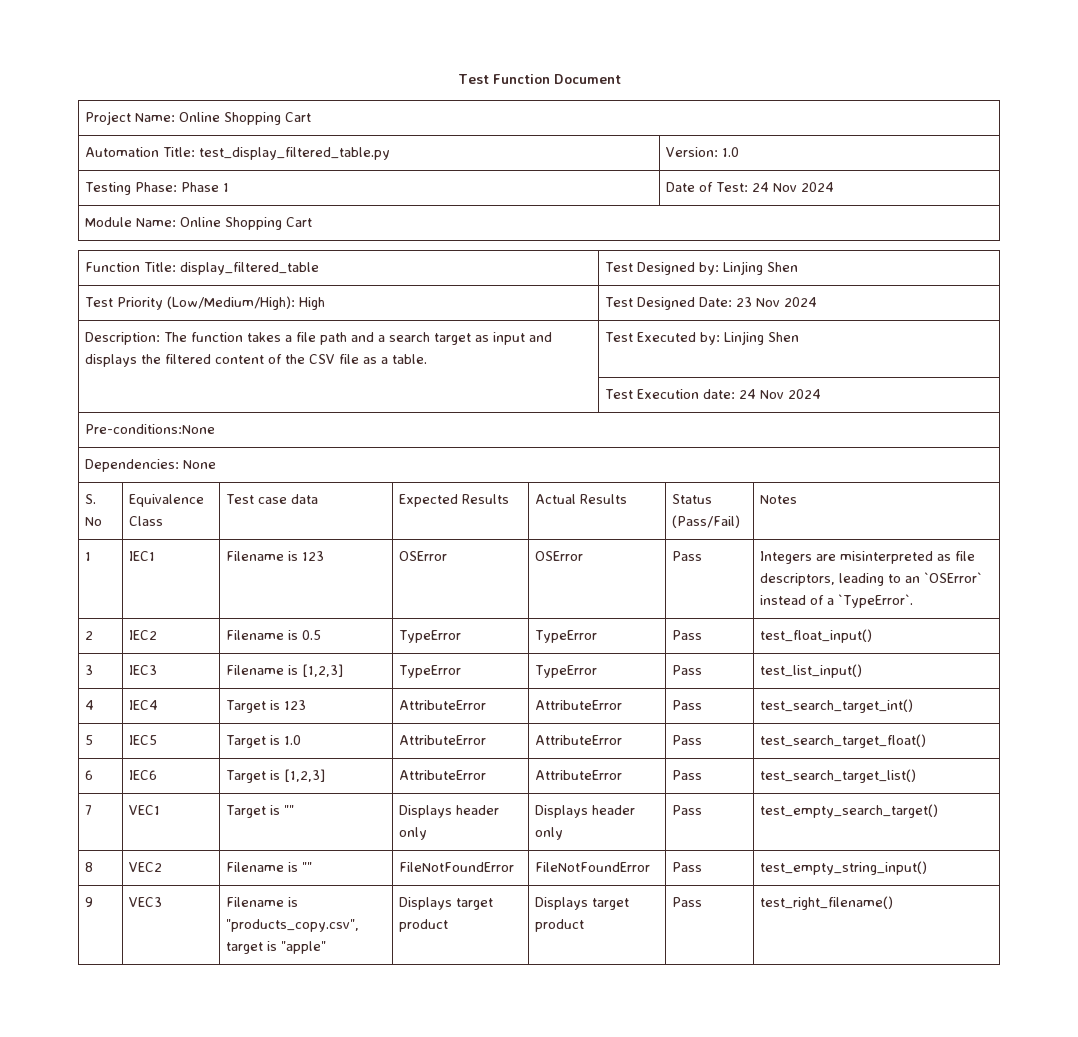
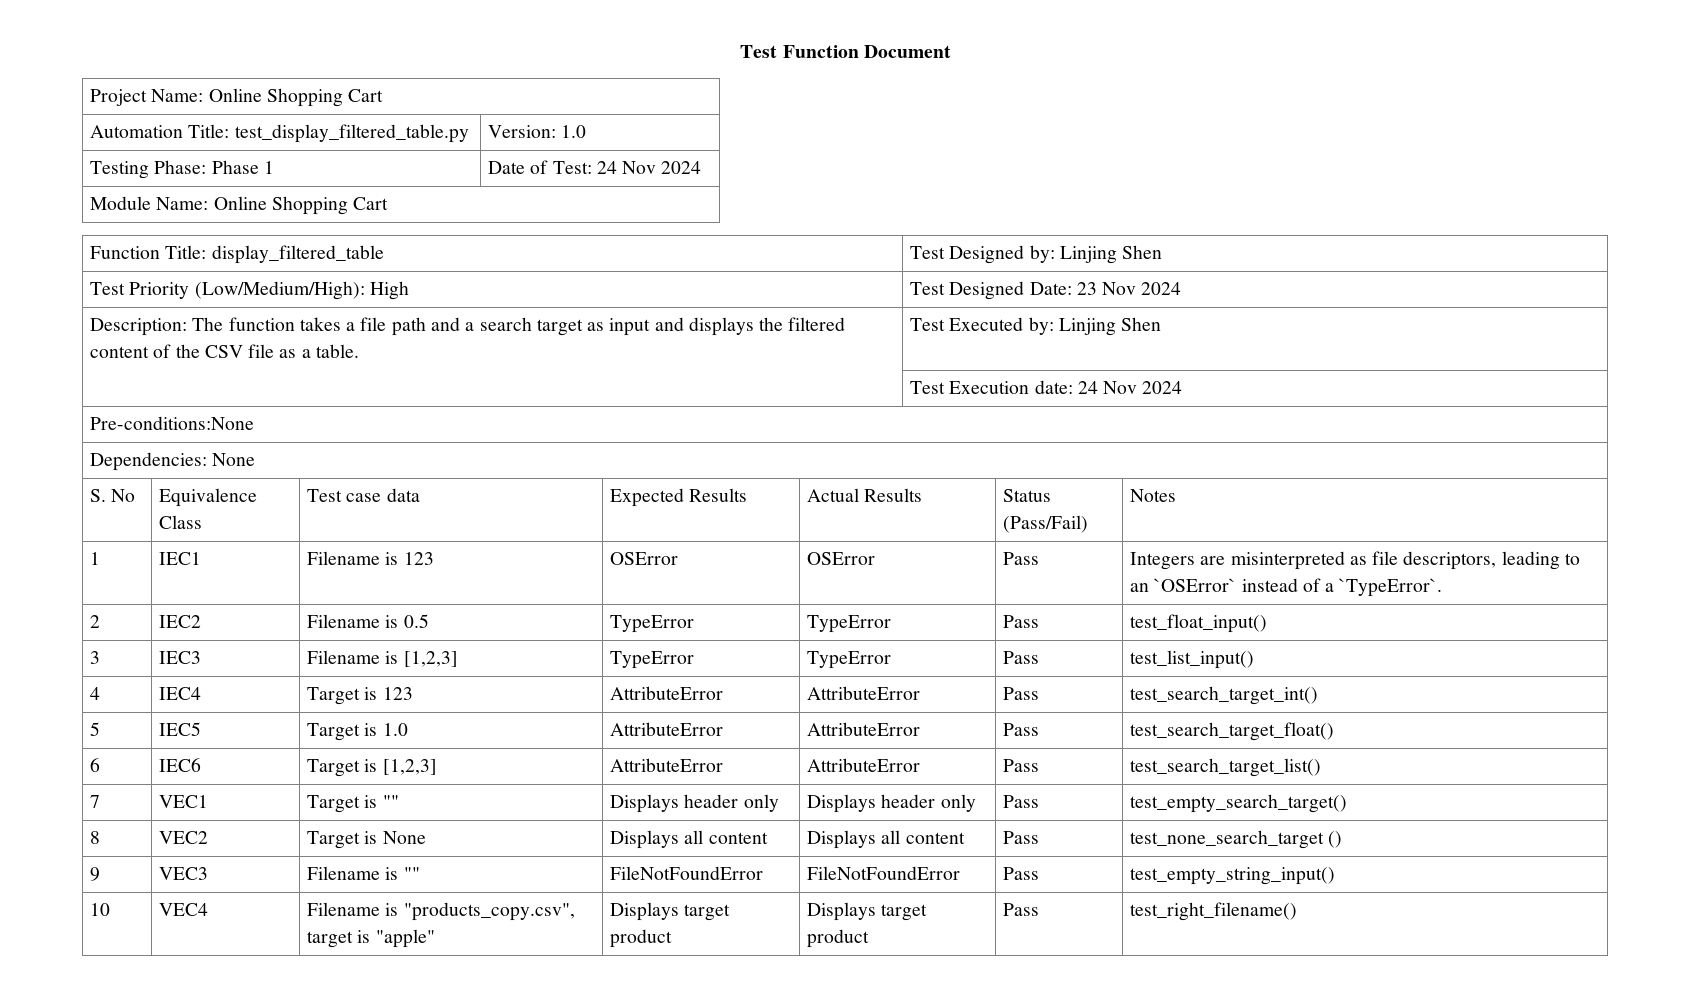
(162, 867) none -> [307,831,426,849] [610,830,768,849] [807,830,965,849] [1003,831,1040,844] [1130,830,1343,849] [90,867,101,881] [159,867,209,880] | Target is None | Displays all content | Displays all content | Pass | test_none_search_target () // 9 | VEC3
[84,897,93,907] [128,897,162,907] 9 | VEC3 -> [90,903,111,916] [159,903,209,916] 10 | VEC4

